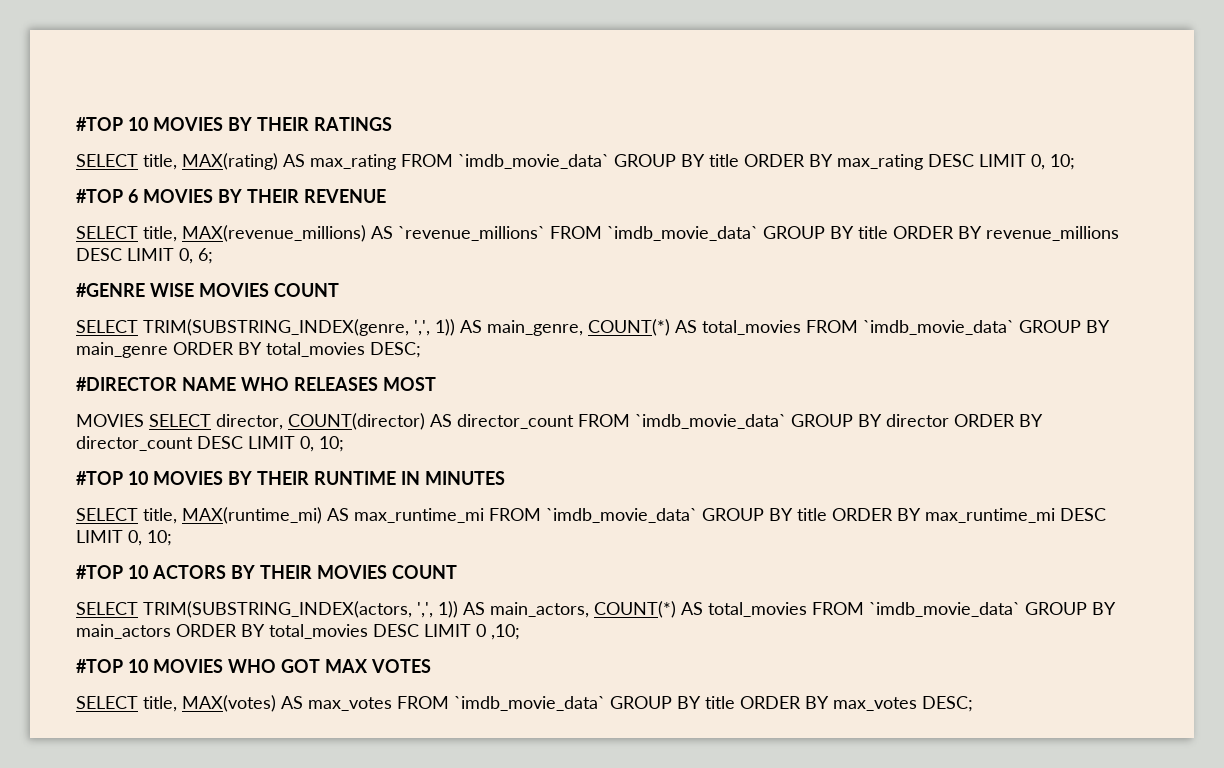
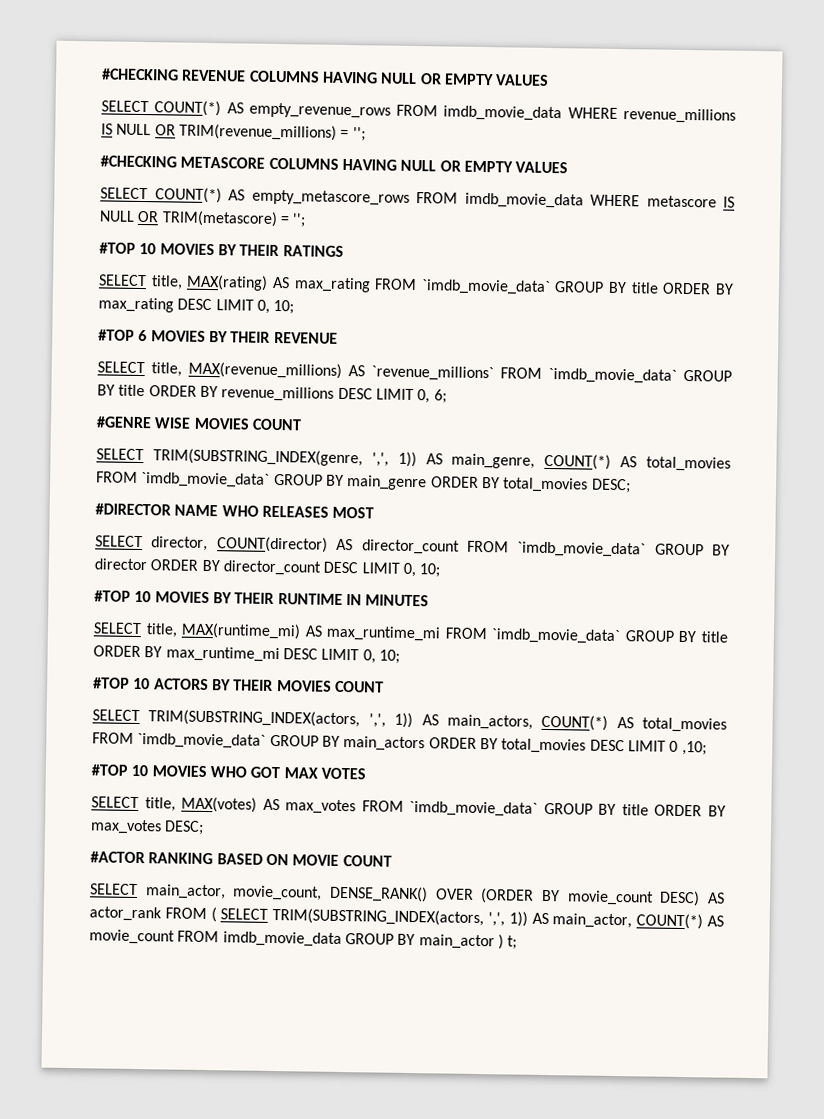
(76, 124) none -> [102,68,550,86] [101,100,736,124] [101,123,366,142] [100,155,569,174] [100,187,735,209] [99,210,307,228] #CHECKING REVENUE COLUMNS HAVING NULL OR EMPTY VALUES // SELECT COUNT(*) AS empty_revenue_rows FROM imdb_movie_data WHERE revenue_millions IS NULL OR TRIM(revenue_millions) = ''; // #CHECKING METASCORE COLUMNS HAVING NULL OR EMPTY VALUES // SELECT COUNT(*) AS empty_metascore_rows FROM imdb_movie_data WHERE metascore IS NULL OR TRIM(metascore) = ''; //
[76,414,144,427] MOVIES -> (375, 512) none
(973, 704) none -> [90,851,392,867] [90,883,725,907] [89,906,724,930] [89,929,518,950] // #ACTOR RANKING BASED ON MOVIE COUNT // SELECT main_actor, movie_count, DENSE_RANK() OVER (ORDER BY movie_count DESC) AS actor_rank FROM ( SELECT TRIM(SUBSTRING_INDEX(actors, ',', 1)) AS main_actor, COUNT(*) AS movie_count FROM imdb_movie_data GROUP BY main_actor ) t;

